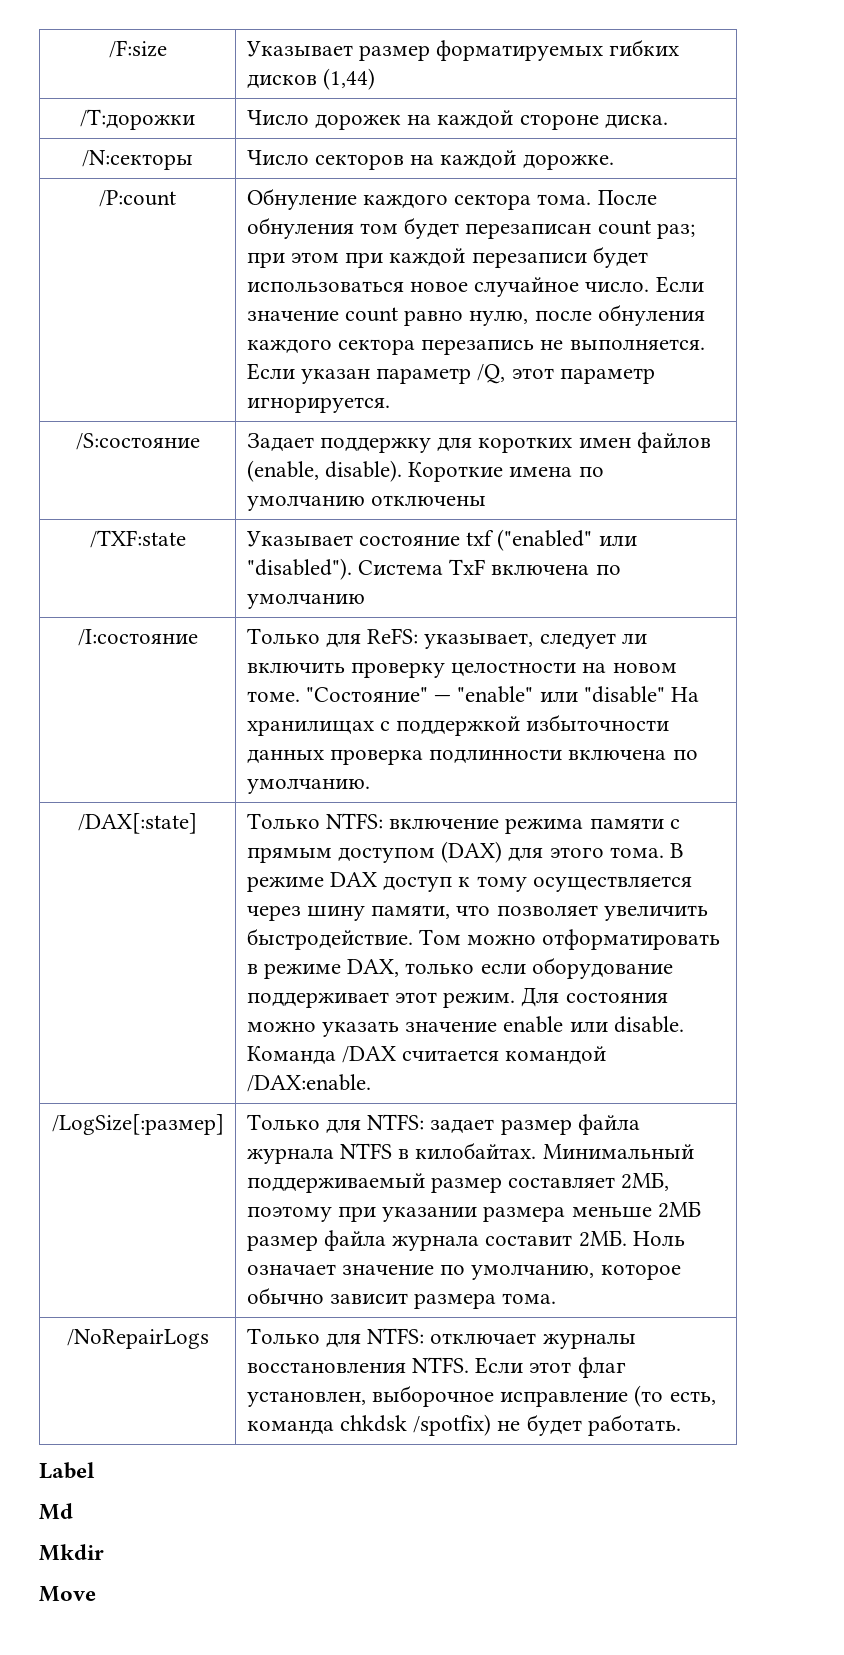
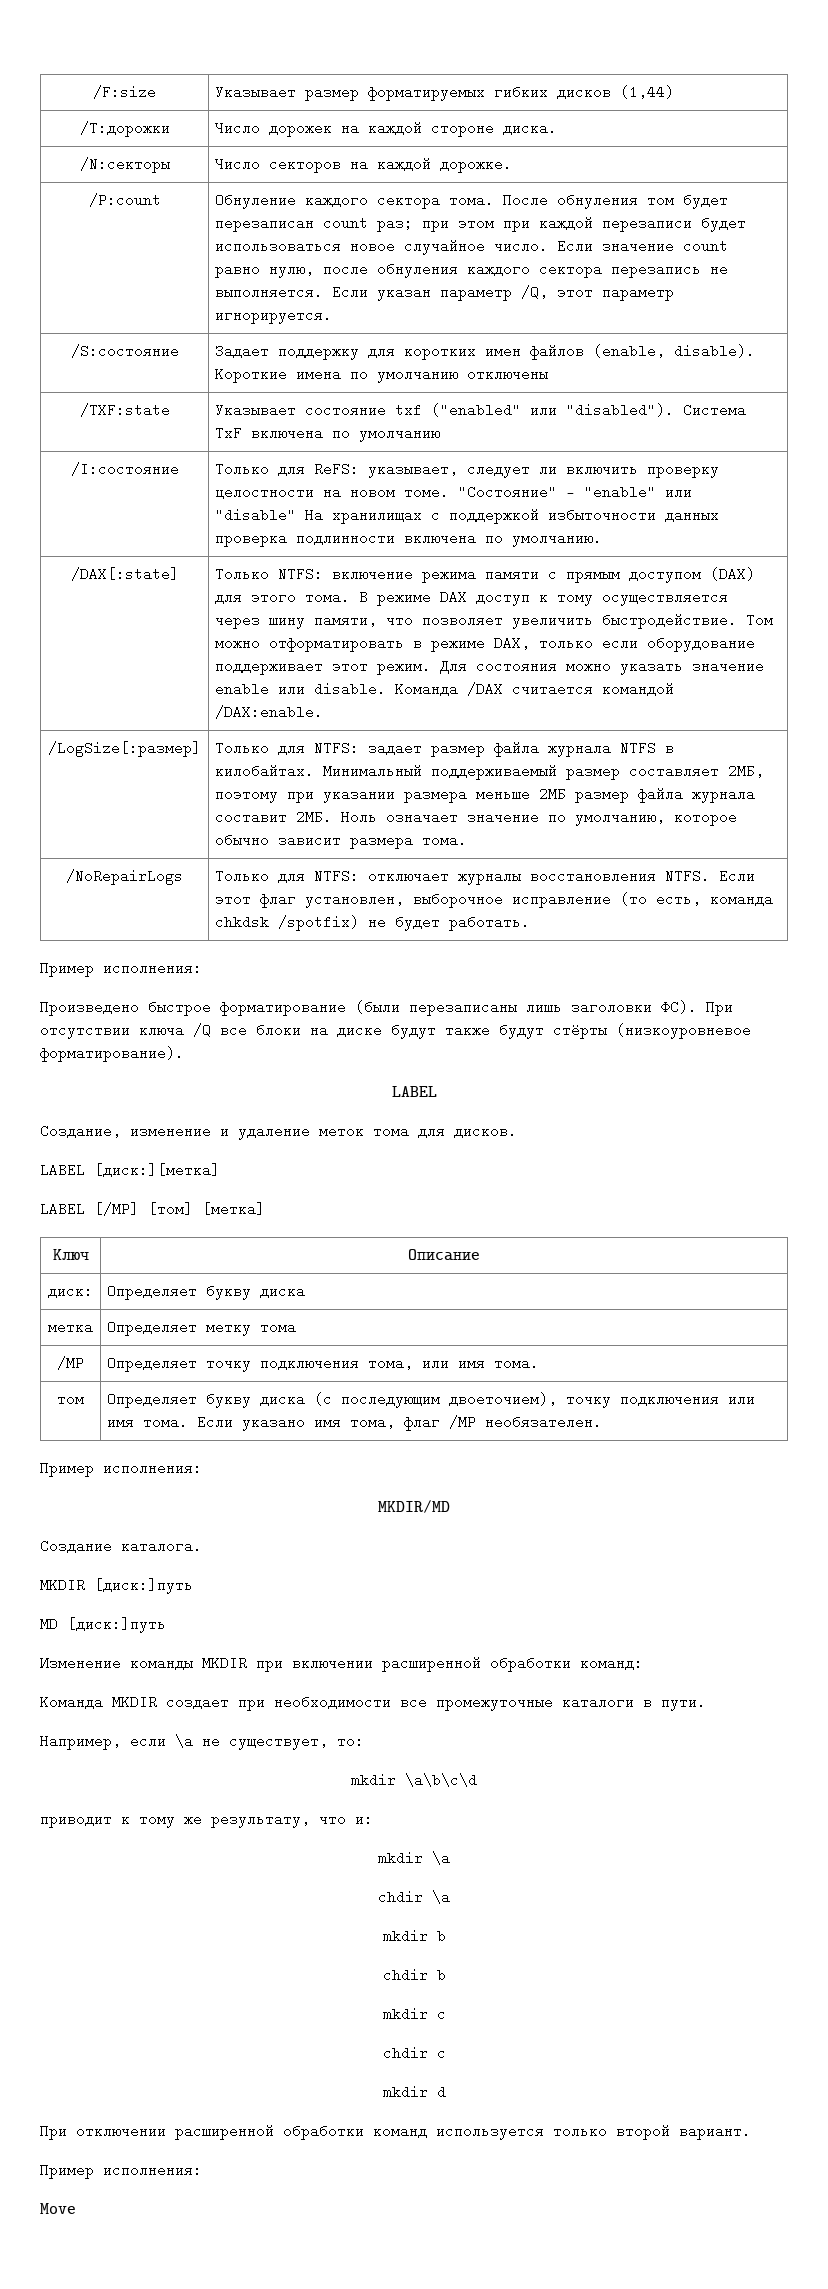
[39,1462,95,1479] [39,1503,73,1520] [39,1544,104,1561] Label // Md // Mkdir -> [40,959,202,977] [40,998,733,1016] [40,1021,751,1039] [40,1044,184,1062] [391,1086,437,1097] [40,1122,517,1140] [40,1161,220,1178] [40,1200,265,1217] [52,1249,89,1260] [408,1249,480,1261] [48,1282,93,1299] [107,1282,306,1300] [48,1318,93,1335] [107,1318,297,1336] [57,1356,84,1370] [107,1354,540,1372] [57,1390,84,1407] [107,1390,756,1408] [107,1413,603,1431] [40,1459,202,1477] [378,1500,450,1513] [40,1537,202,1554] [40,1576,193,1594] [40,1615,166,1633] [40,1654,643,1672] [40,1693,706,1711] [40,1732,364,1750] [351,1773,477,1787] [40,1810,373,1828] [378,1851,450,1865] [378,1890,450,1904] [382,1929,446,1943] [382,1968,446,1982] [382,2007,446,2021] [382,2046,446,2060] [382,2085,446,2099] [40,2122,751,2140] [40,2161,202,2179] Пример исполнения: // Произведено быстрое форматирование (были перезаписаны лишь заголовки ФС). При отсутствии ключа /Q все блоки на диске будут также будут стёрты (низкоуровневое форматирование). // LABEL // Создание, изменение и удаление меток тома для дисков. // LABEL [диск:][метка] // LABEL [/MP] [том] [метка] // Ключ | Описание // диск: | Определяет букву диска // метка | Определяет метку тома // /MP | Определяет точку подключения тома, или имя тома. // том | Определяет букву диска (с последующим двоеточием), точку подключения или имя тома. Если указано имя тома, флаг /MP необязателен. // Пример исполнения: // MKDIR/MD // Создание каталога. // MKDIR [диск:]путь // MD [диск:]путь // Изменение команды MKDIR при включении расширенной обработки команд: // Команда MKDIR создает при необходимости все промежуточные каталоги в пути. // Например, если \a не существует, то: // mkdir \a\b\c\d // приводит к тому же результату, что и: // mkdir \a // chdir \a // mkdir b // chdir b // mkdir c // chdir c // mkdir d // При отключении расширенной обработки команд используется только второй вариант. // Пример исполнения:

